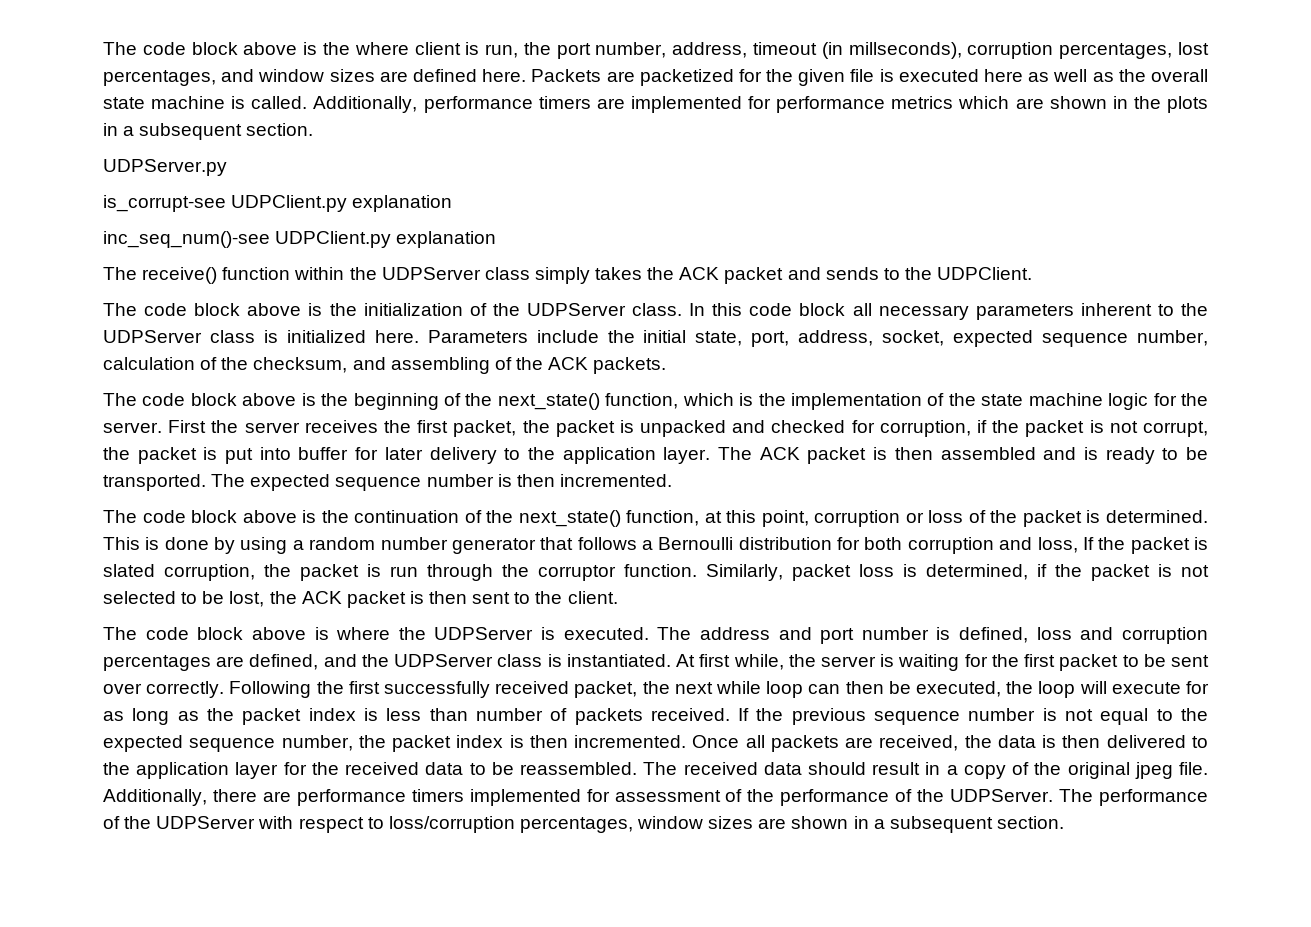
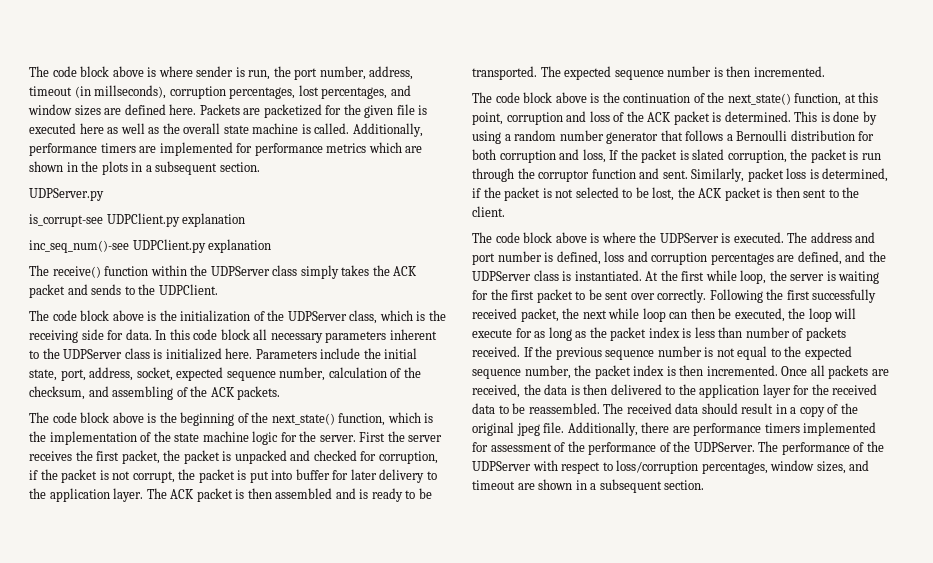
[103,42,461,55] The code block above is the where client -> [29,66,234,77] The code block above is where sender
[632,303,683,316] class. -> [349,310,446,324] [29,329,152,343] class, which is the receiving side for data.
[905,512,924,523] or -> [566,111,587,122] and
(1018, 516) none -> [647,112,672,122] ACK
[624,564,697,577] function. -> [591,168,688,179] function and sent.
[699,654,784,670] first while, -> [660,270,767,284] the first while loop,
[708,816,754,829] sizes -> [816,460,870,474] [472,480,515,490] sizes, and timeout

